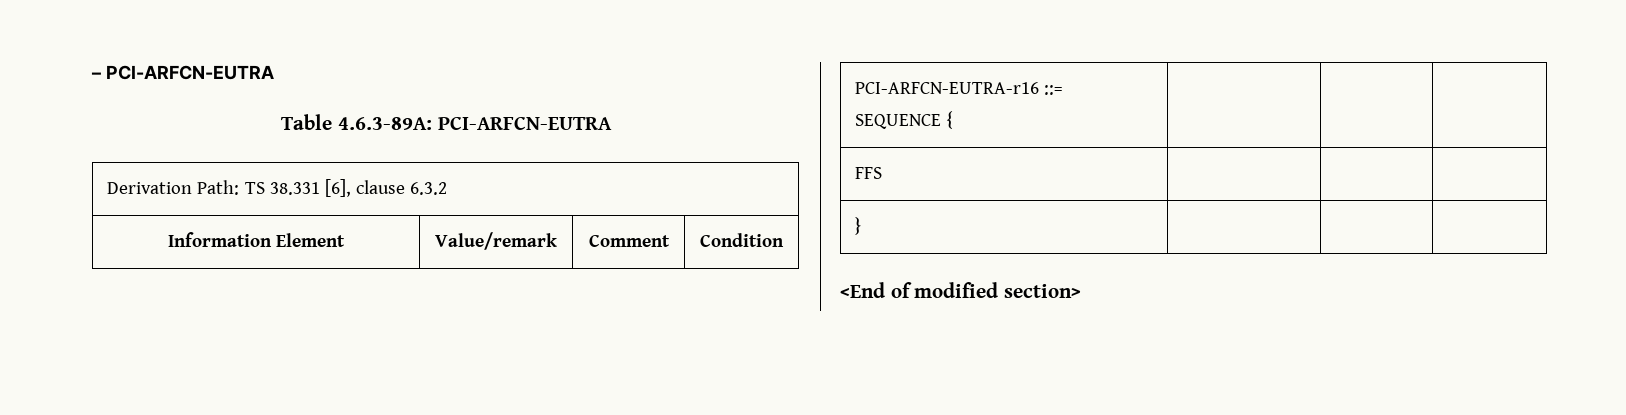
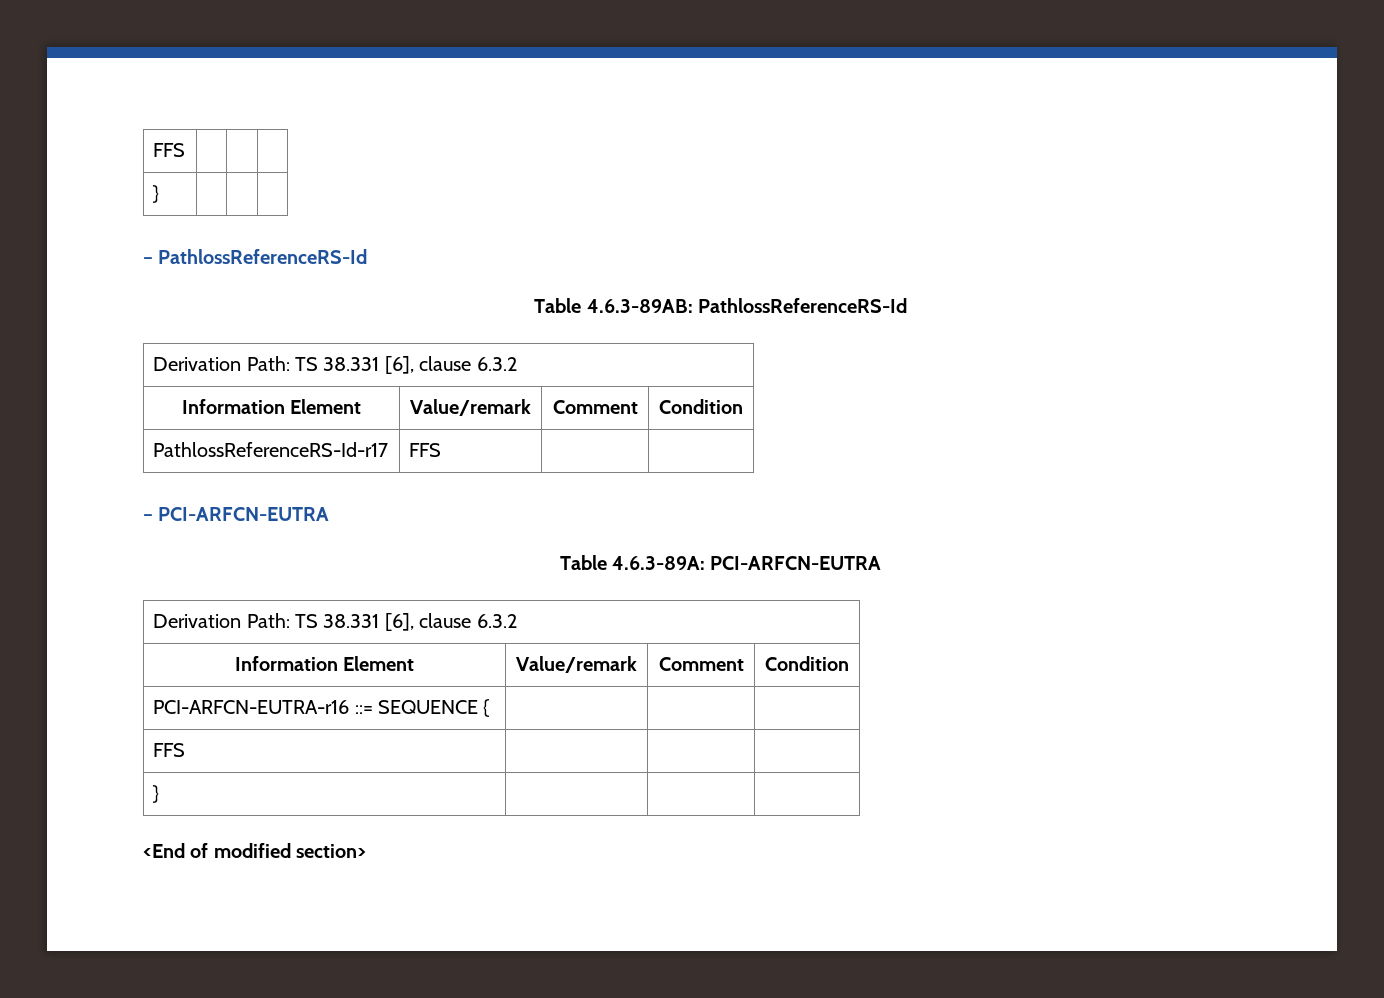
(91, 75) none -> [153,143,186,157] [153,185,160,203] [143,249,368,264] [534,298,907,313] [153,356,517,374] [181,399,362,414] [410,399,532,416] [552,400,638,414] [659,399,743,414] [153,442,389,457] [409,443,442,457] FFS | | | // } | | | // – PathlossReferenceRS-Id // Table 4.6.3-89AB: PathlossReferenceRS-Id // Derivation Path: TS 38.331 [6], clause 6.3.2 // Information Element | Value/remark | Comment | Condition // PathlossReferenceRS-Id-r17 | FFS | | //

